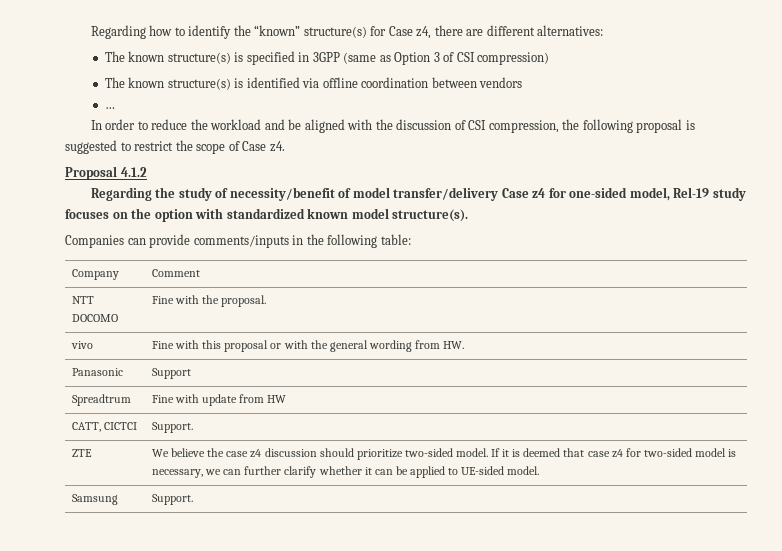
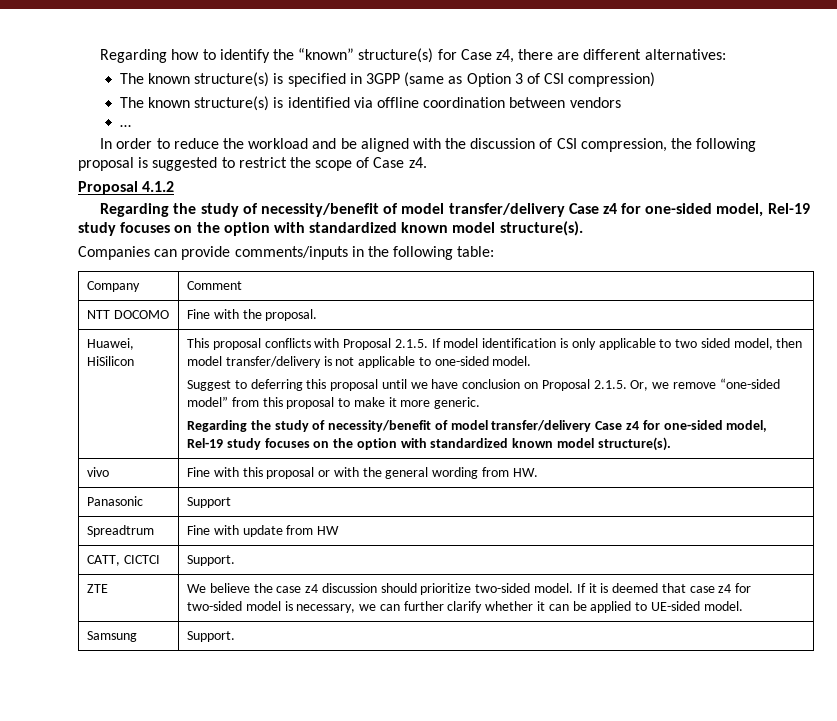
(267, 301) none -> [86,338,134,350] [86,356,134,366] [186,338,803,350] [186,356,532,368] [186,378,780,391] [186,396,481,409] [186,420,768,432] [186,437,671,451] // Huawei, HiSilicon | This proposal conflicts with Proposal 2.1.5. If model identification is only applicable to two sided model, then model transfer/delivery is not applicable to one-sided model. // Suggest to deferring this proposal until we have conclusion on Proposal 2.1.5. Or, we remove “one-sided model” from this proposal to make it more generic. // Regarding the study of necessity/benefit of model transfer/delivery Case z4 for one-sided model, Rel-19 study focuses on the option with standardized known model structure(s).

